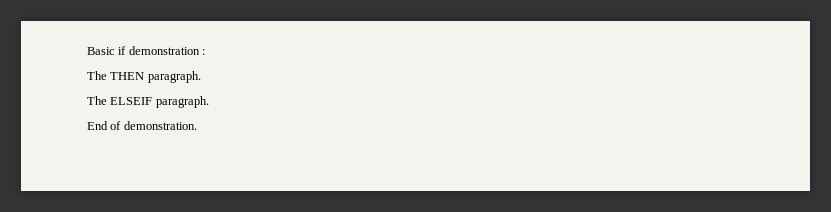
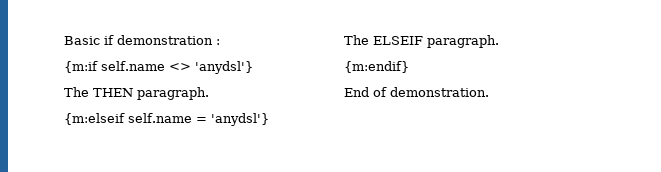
(206, 52) none -> [64,61,253,74] // {m:if self.name <> 'anydsl'}
(201, 77) none -> [64,113,269,126] // {m:elseif self.name = 'anydsl'}
(209, 102) none -> [344,61,409,73] // {m:endif}

